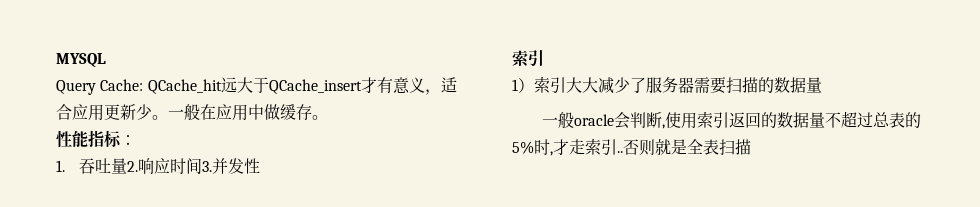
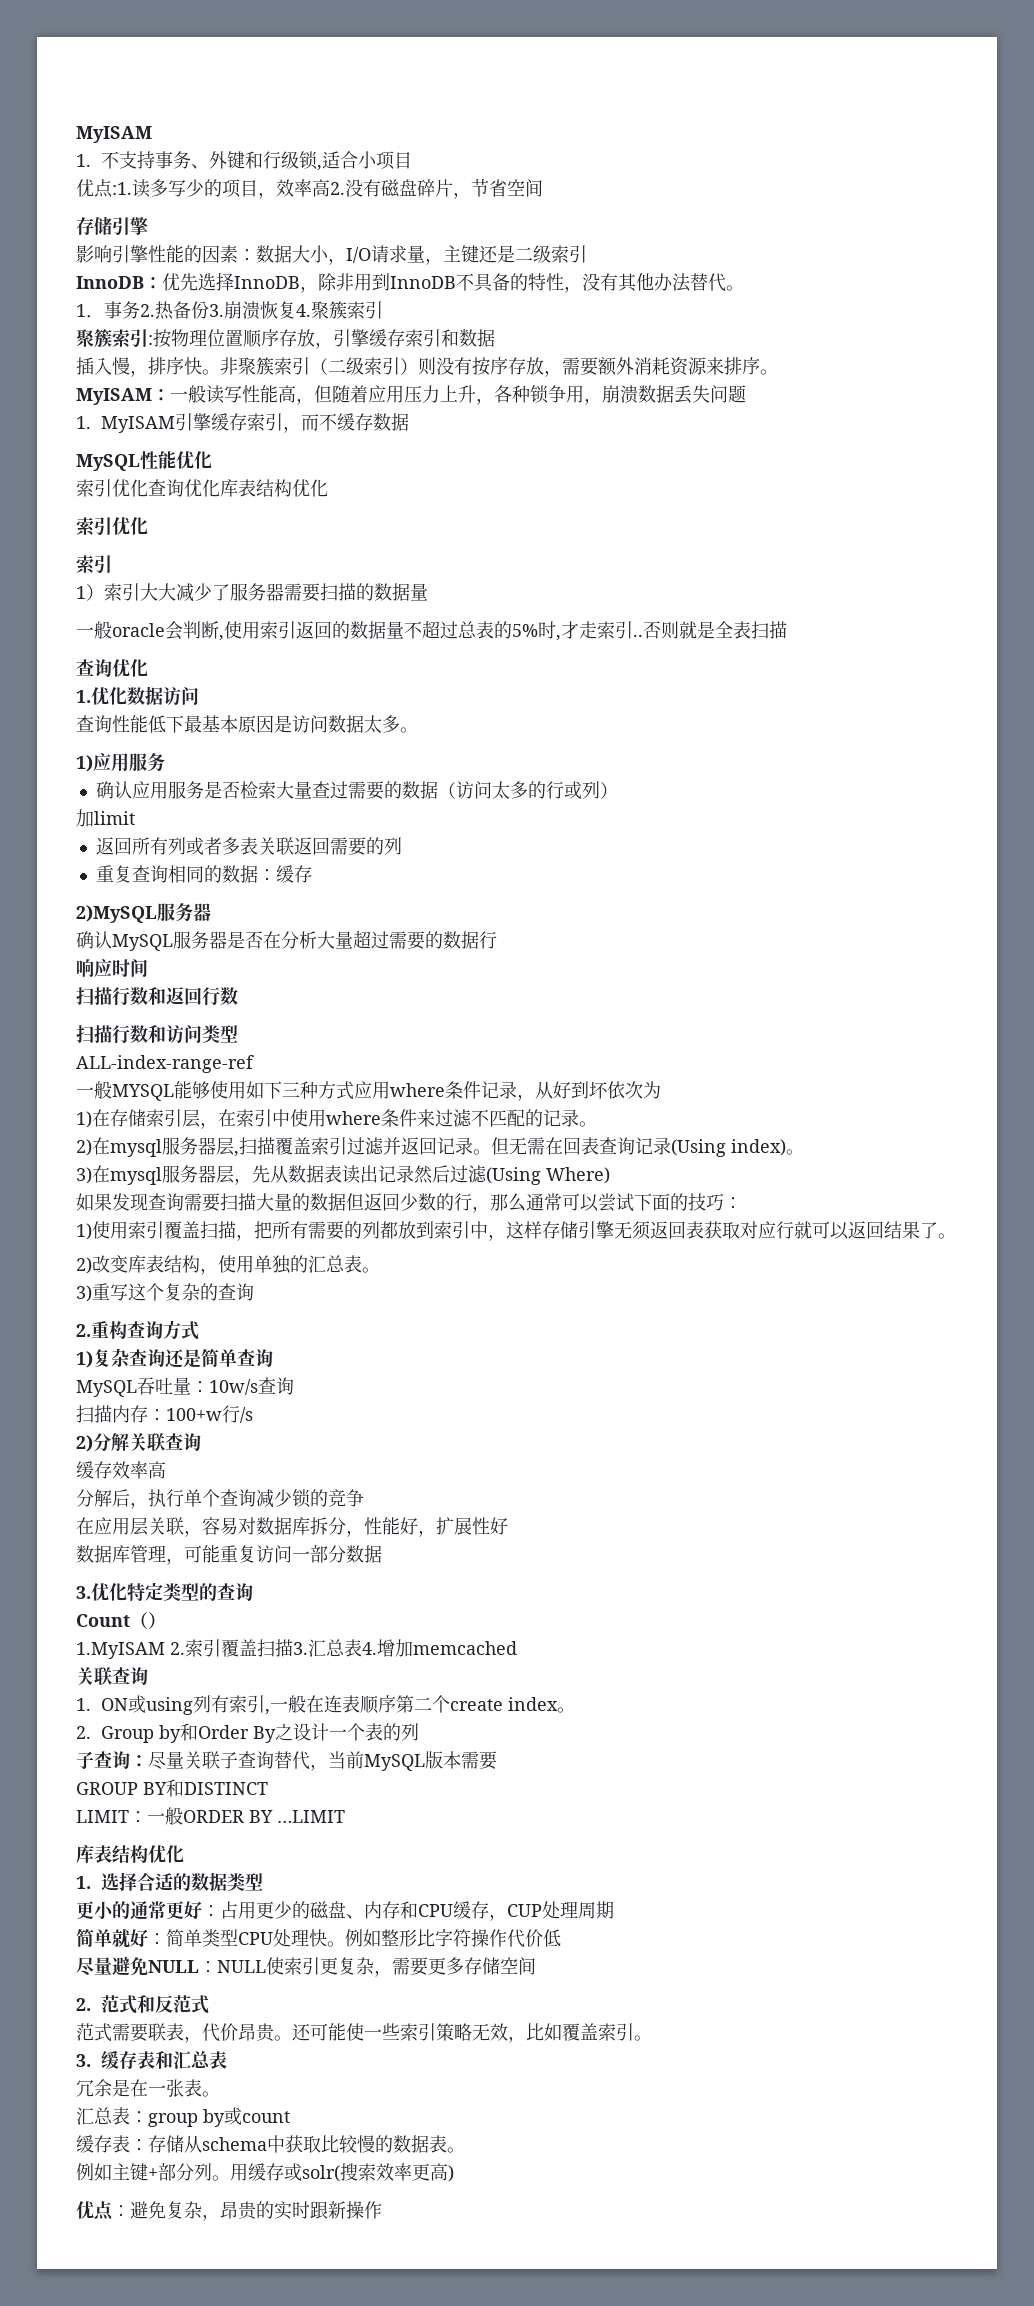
[56,53,106,67] [56,77,457,95] [56,104,328,121] [56,130,136,147] [56,158,260,174] MYSQL // Query Cache: QCache_hit远大于QCache_insert才有意义，适合应用更新少。一般在应用中做缓存。 // 性能指标： // 1.吞吐量2.响应时间3.并发性 -> [76,126,152,143] [76,151,412,171] [76,179,543,199] [76,216,148,236] [76,245,587,265] [76,272,744,293] [76,301,383,320] [76,329,495,349] [76,357,778,377] [76,385,746,405] [76,413,409,433] [76,451,212,471] [76,479,328,497] [75,517,148,536] MyISAM // 1.不支持事务、外键和行级锁,适合小项目 // 优点:1.读多写少的项目，效率高2.没有磁盘碎片，节省空间 // 存储引擎 // 影响引擎性能的因素：数据大小，I/O请求量，主键还是二级索引 // InnoDB：优先选择InnoDB，除非用到InnoDB不具备的特性，没有其他办法替代。 // 1．事务2.热备份3.崩溃恢复4.聚簇索引 // 聚簇索引:按物理位置顺序存放，引擎缓存索引和数据 // 插入慢，排序快。非聚簇索引（二级索引）则没有按序存放，需要额外消耗资源来排序。 // MyISAM：一般读写性能高，但随着应用压力上升，各种锁争用，崩溃数据丢失问题 // 1. MyISAM引擎缓存索引，而不缓存数据 // MySQL性能优化 // 索引优化查询优化库表结构优化 // 索引优化
(751, 147) none -> [76,659,148,677] [76,686,199,706] [76,715,418,733] [76,753,165,772] [95,781,618,800] [76,809,135,827] [95,837,402,856] [95,865,312,883] [76,903,211,923] [76,930,497,951] [76,959,148,978] [76,987,238,1006] [76,1025,238,1044] [76,1055,254,1073] [76,1081,661,1101] [76,1109,597,1129] [76,1137,804,1157] [76,1165,610,1185] [76,1193,742,1213] [76,1221,956,1241] [76,1255,380,1275] [76,1283,254,1302] [76,1320,199,1340] [76,1348,273,1368] [76,1377,294,1397] [76,1405,253,1423] [76,1433,201,1452] [76,1461,166,1479] [76,1489,364,1509] [76,1517,508,1537] [76,1545,382,1565] [76,1582,253,1601] [76,1611,166,1629] [76,1639,517,1659] [76,1667,148,1686] [76,1695,575,1715] [76,1723,419,1743] [76,1751,497,1771] [76,1779,268,1797] [76,1807,345,1825] [76,1844,184,1864] [76,1872,263,1891] [76,1901,614,1921] [76,1928,561,1948] [76,1956,536,1977] [76,1995,209,2014] [76,2023,652,2043] [76,2051,227,2069] [76,2079,220,2097] [76,2107,290,2127] [76,2135,465,2153] [76,2163,454,2182] [76,2201,382,2221] // 查询优化 // 1.优化数据访问 // 查询性能低下最基本原因是访问数据太多。 // 1)应用服务 // 确认应用服务是否检索大量查过需要的数据（访问太多的行或列） // 加limit // 返回所有列或者多表关联返回需要的列 // 重复查询相同的数据：缓存 // 2)MySQL服务器 // 确认MySQL服务器是否在分析大量超过需要的数据行 // 响应时间 // 扫描行数和返回行数 // 扫描行数和访问类型 // ALL-index-range-ref // 一般MYSQL能够使用如下三种方式应用where条件记录，从好到坏依次为 // 1)在存储索引层，在索引中使用where条件来过滤不匹配的记录。 // 2)在mysql服务器层,扫描覆盖索引过滤并返回记录。但无需在回表查询记录(Using index)。 // 3)在mysql服务器层，先从数据表读出记录然后过滤(Using Where) // 如果发现查询需要扫描大量的数据但返回少数的行，那么通常可以尝试下面的技巧： // 1)使用索引覆盖扫描，把所有需要的列都放到索引中，这样存储引擎无须返回表获取对应行就可以返回结果了。 // 2)改变库表结构，使用单独的汇总表。 // 3)重写这个复杂的查询 // 2.重构查询方式 // 1)复杂查询还是简单查询 // MySQL吞吐量：10w/s查询 // 扫描内存：100+w行/s // 2)分解关联查询 // 缓存效率高 // 分解后，执行单个查询减少锁的竞争 // 在应用层关联，容易对数据库拆分，性能好，扩展性好 // 数据库管理，可能重复访问一部分数据 // 3.优化特定类型的查询 // Count（） // 1.MyISAM 2.索引覆盖扫描3.汇总表4.增加memcached // 关联查询 // 1. ON或using列有索引,一般在连表顺序第二个create index。 // 2. Group by和Order By之设计一个表的列 // 子查询：尽量关联子查询替代，当前MySQL版本需要 // GROUP BY和DISTINCT // LIMIT：一般ORDER BY …LIMIT // 库表结构优化 // 1.选择合适的数据类型 // 更小的通常更好：占用更少的磁盘、内存和CPU缓存，CUP处理周期 // 简单就好：简单类型CPU处理快。例如整形比字符操作代价低 // 尽量避免NULL：NULL使索引更复杂，需要更多存储空间 // 2.范式和反范式 // 范式需要联表，代价昂贵。还可能使一些索引策略无效，比如覆盖索引。 // 3.缓存表和汇总表 // 冗余是在一张表。 // 汇总表：group by或count // 缓存表：存储从schema中获取比较慢的数据表。 // 例如主键+部分列。用缓存或solr(搜索效率更高) // 优点：避免复杂，昂贵的实时跟新操作

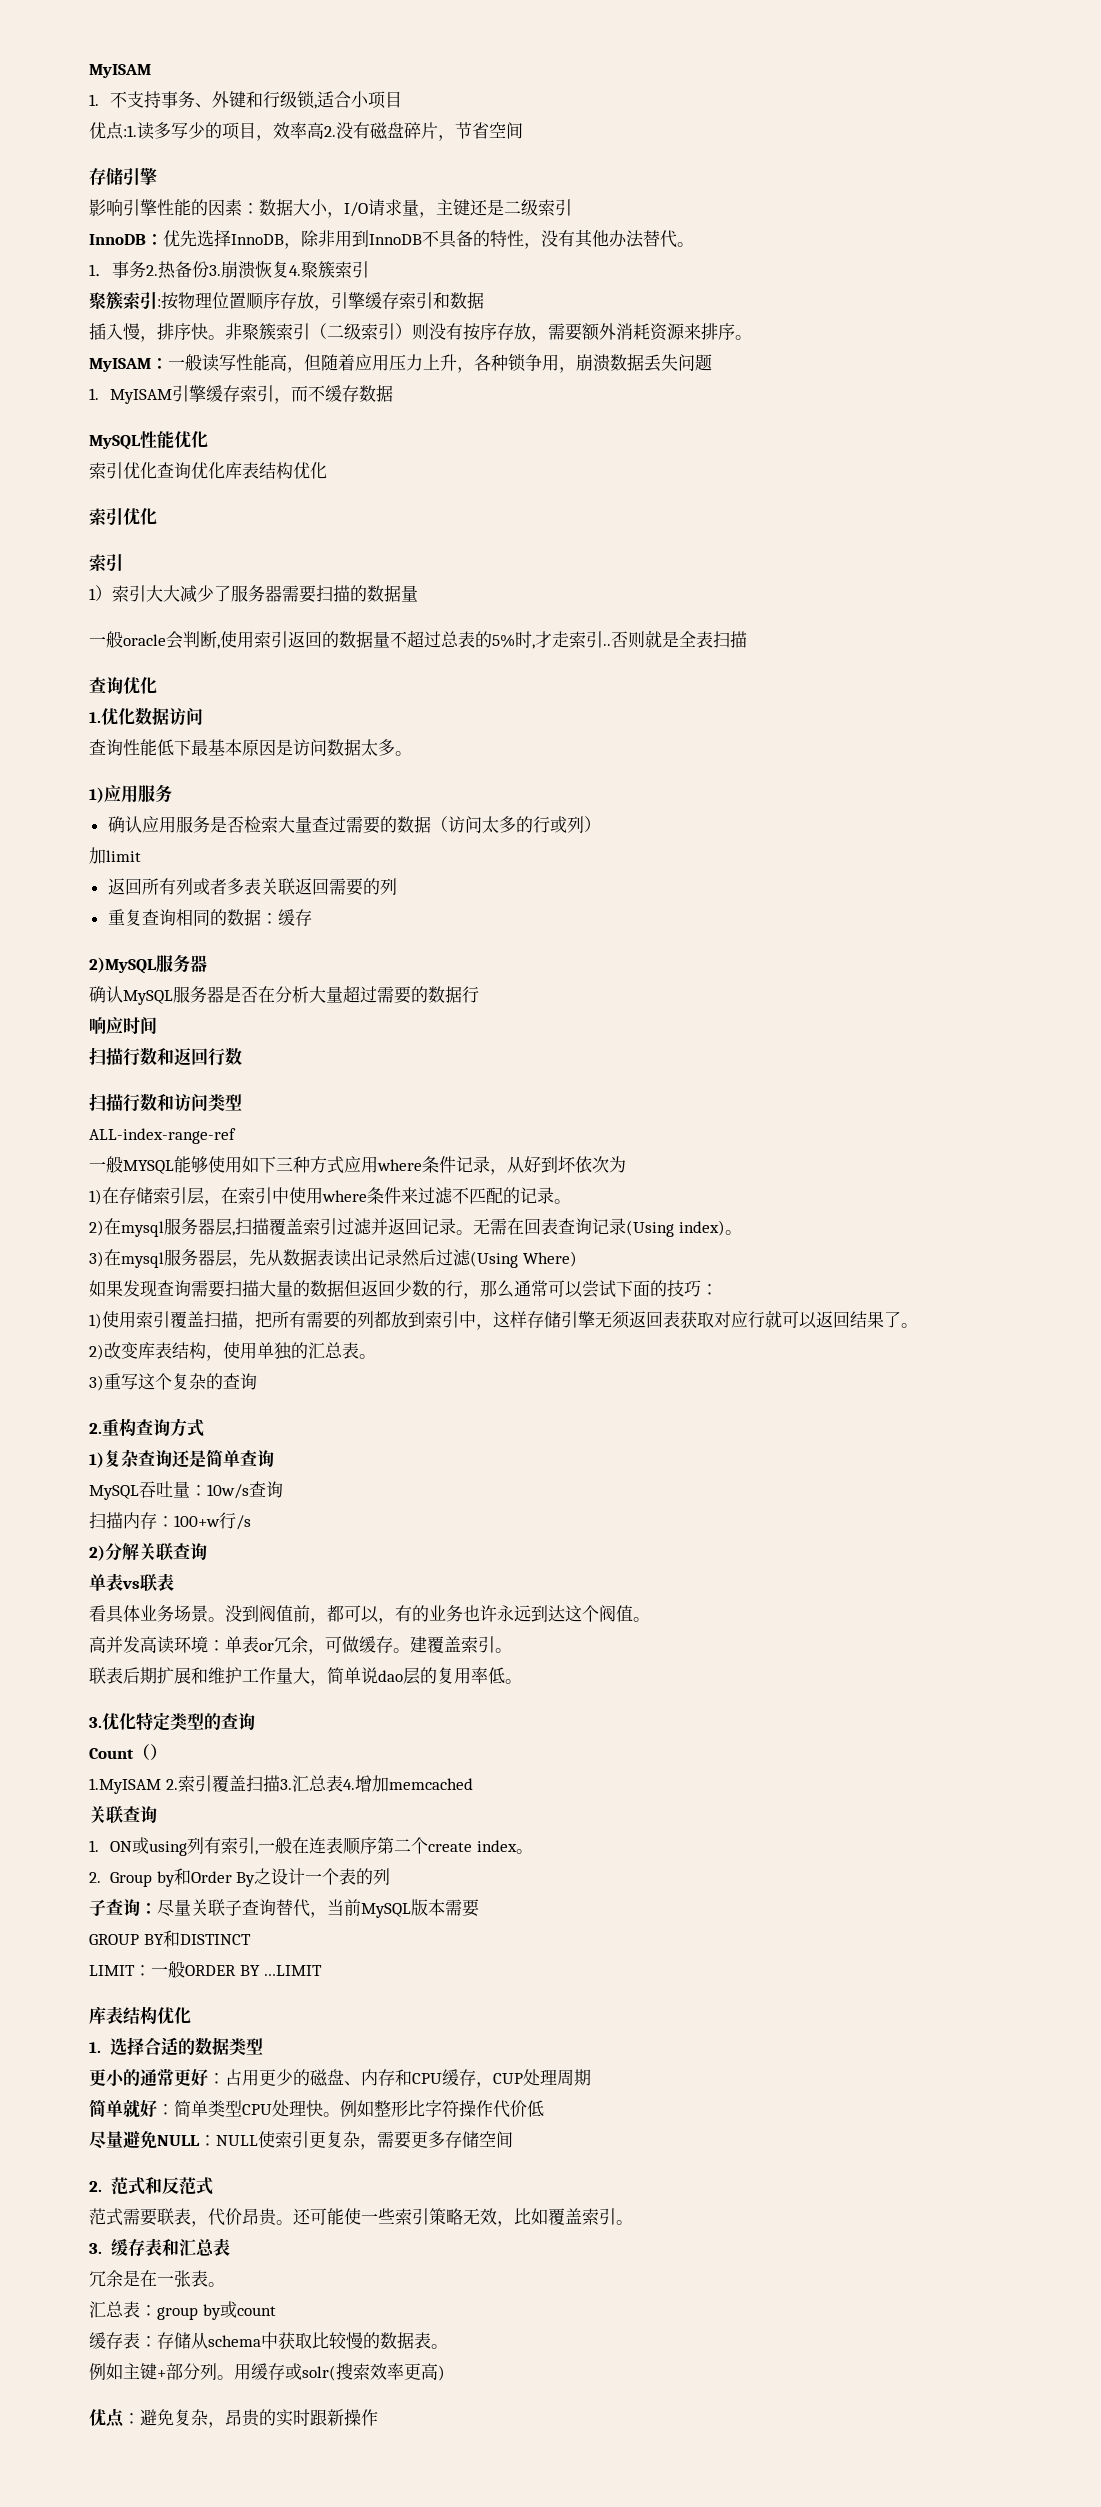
[491,1137,509,1155] 但 -> (473, 1232) none
[76,1461,166,1479] [76,1489,364,1509] [76,1517,508,1537] [76,1545,382,1565] 缓存效率高 // 分解后，执行单个查询减少锁的竞争 // 在应用层关联，容易对数据库拆分，性能好，扩展性好 // 数据库管理，可能重复访问一部分数据 -> [89,1573,174,1591] [89,1605,650,1624] [89,1636,512,1655] [89,1667,522,1686] 单表vs联表 // 看具体业务场景。没到阀值前，都可以，有的业务也许永远到达这个阀值。 // 高并发高读环境：单表or冗余，可做缓存。建覆盖索引。 // 联表后期扩展和维护工作量大，简单说dao层的复用率低。

